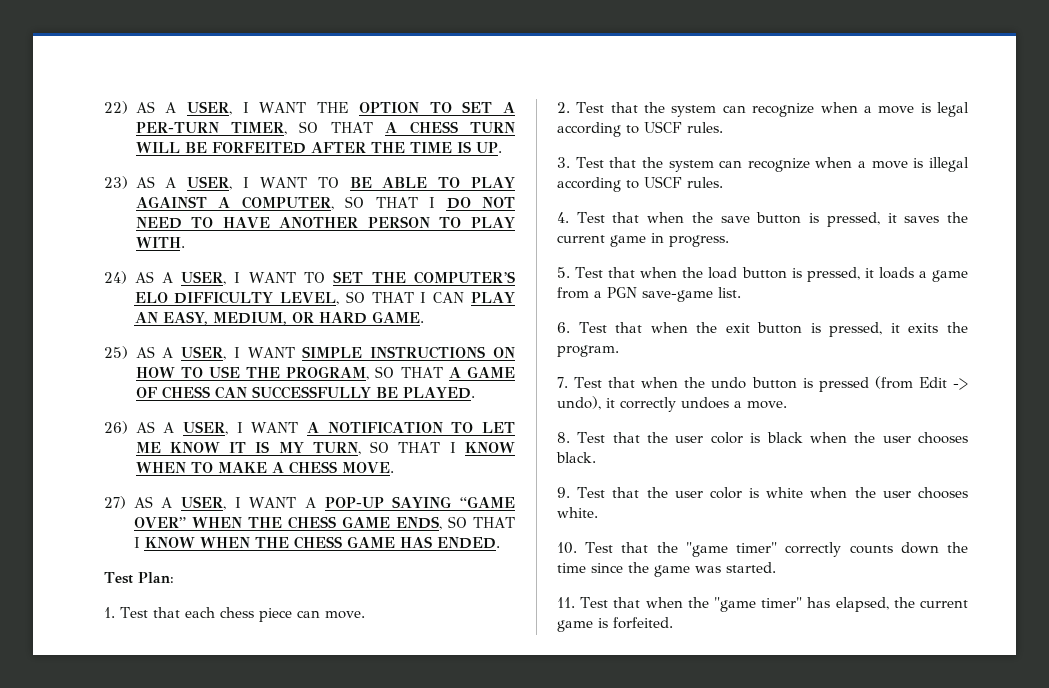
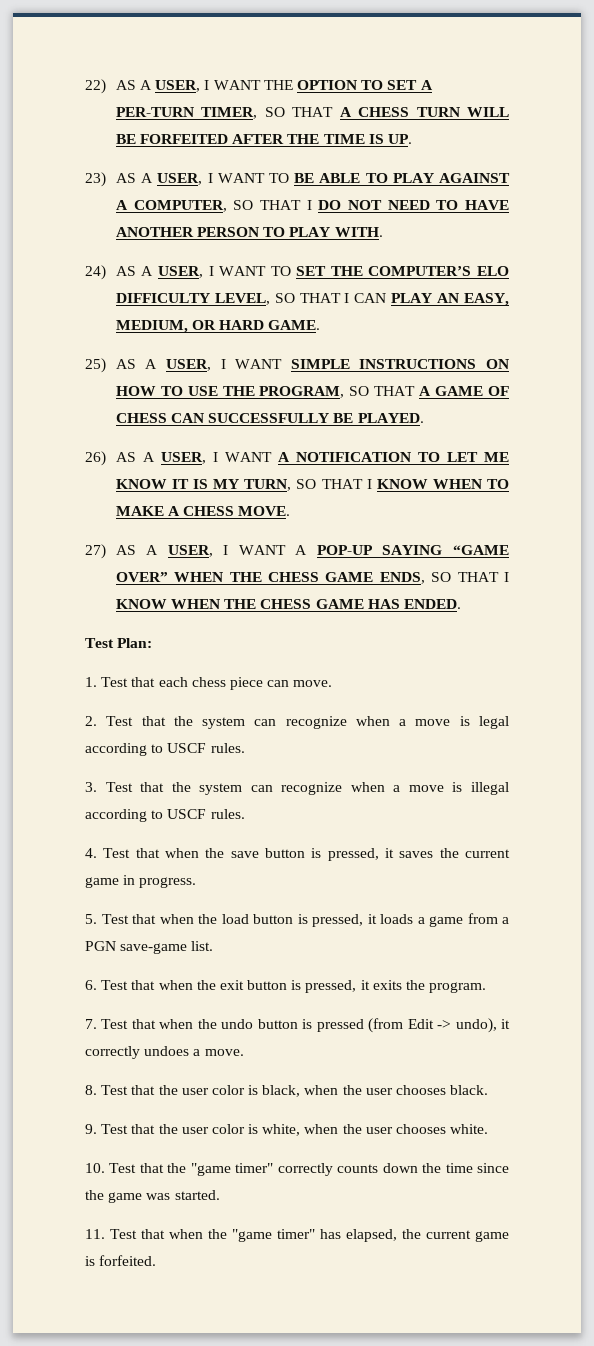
[766,432,803,443] black -> [262,1085,301,1097] black,
[766,487,804,498] white -> [262,1124,301,1136] white,

